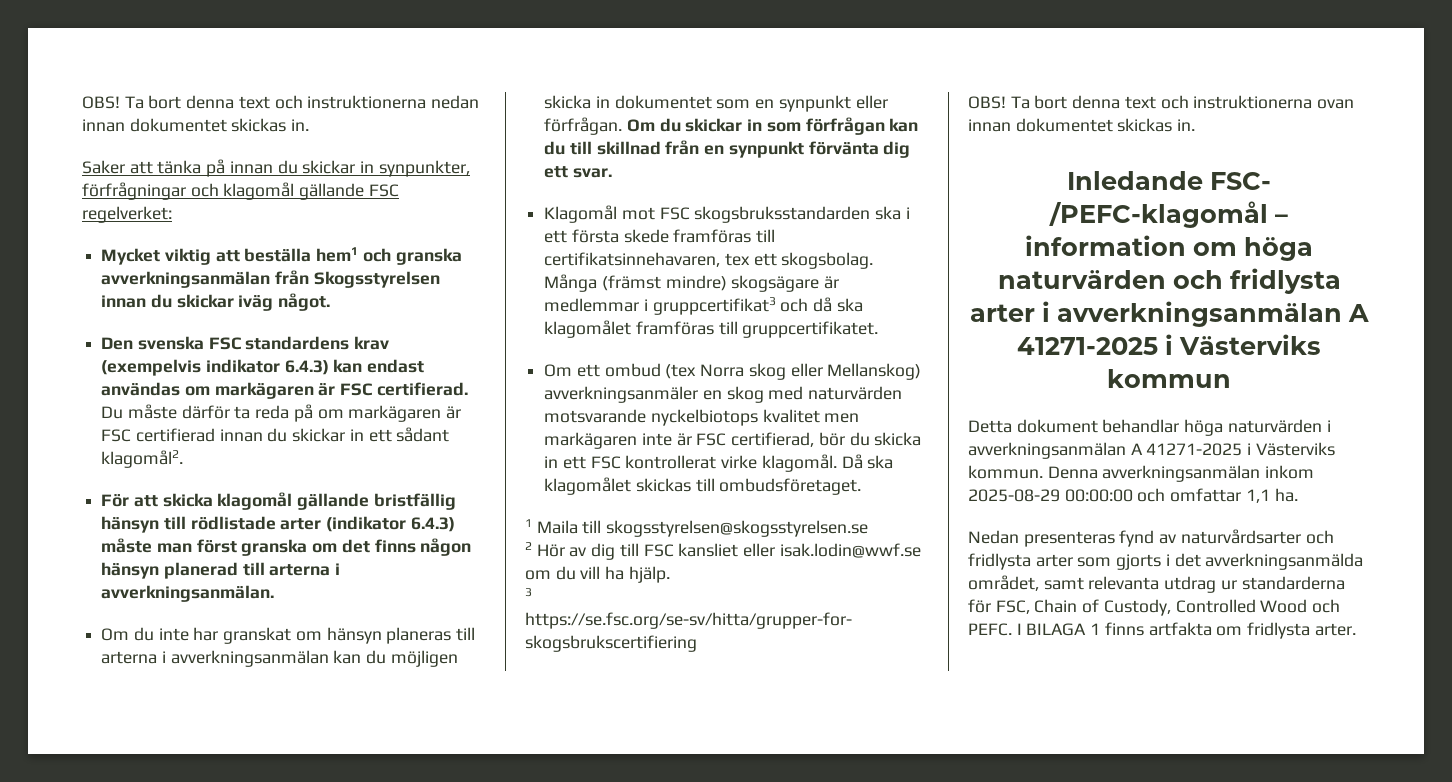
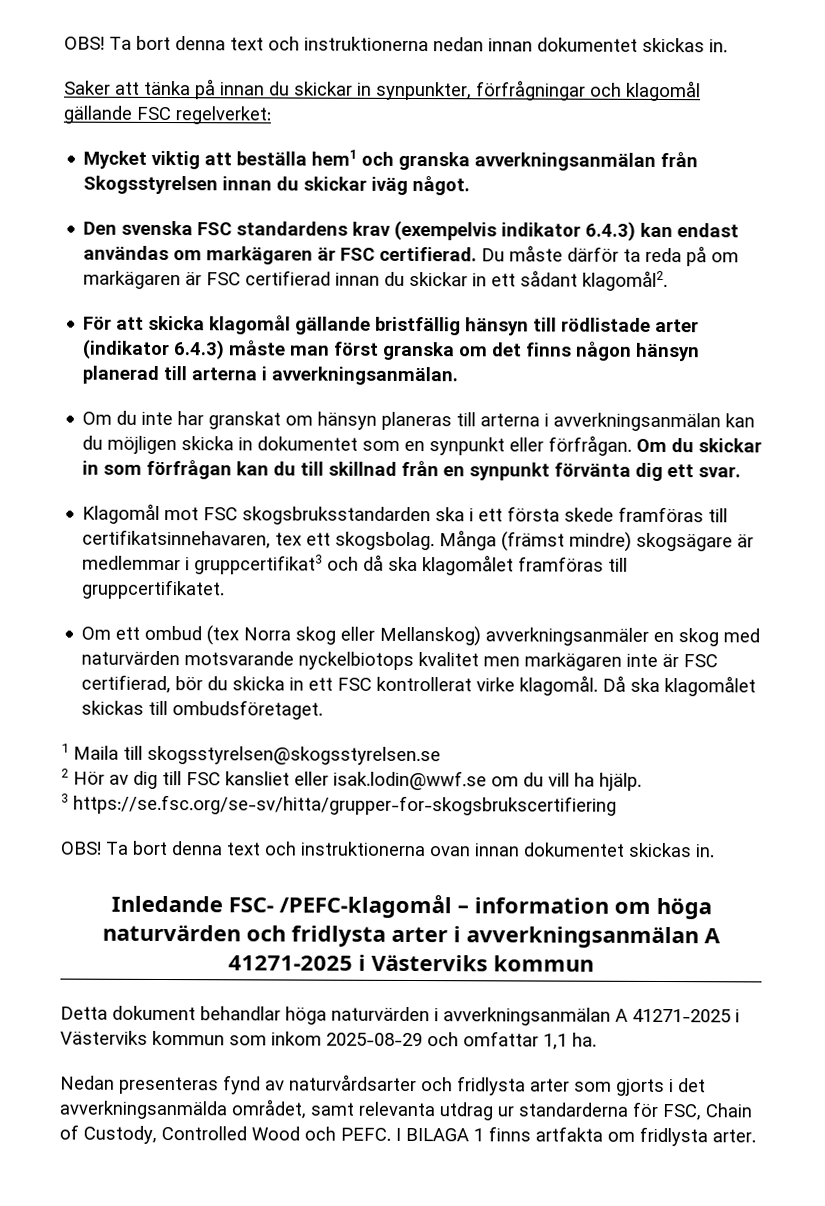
[968,465,1261,482] kommun. Denna avverkningsanmälan -> [152,1030,267,1046] kommun som
[1064,489,1133,502] 00:00:00 -> (423, 1039) none

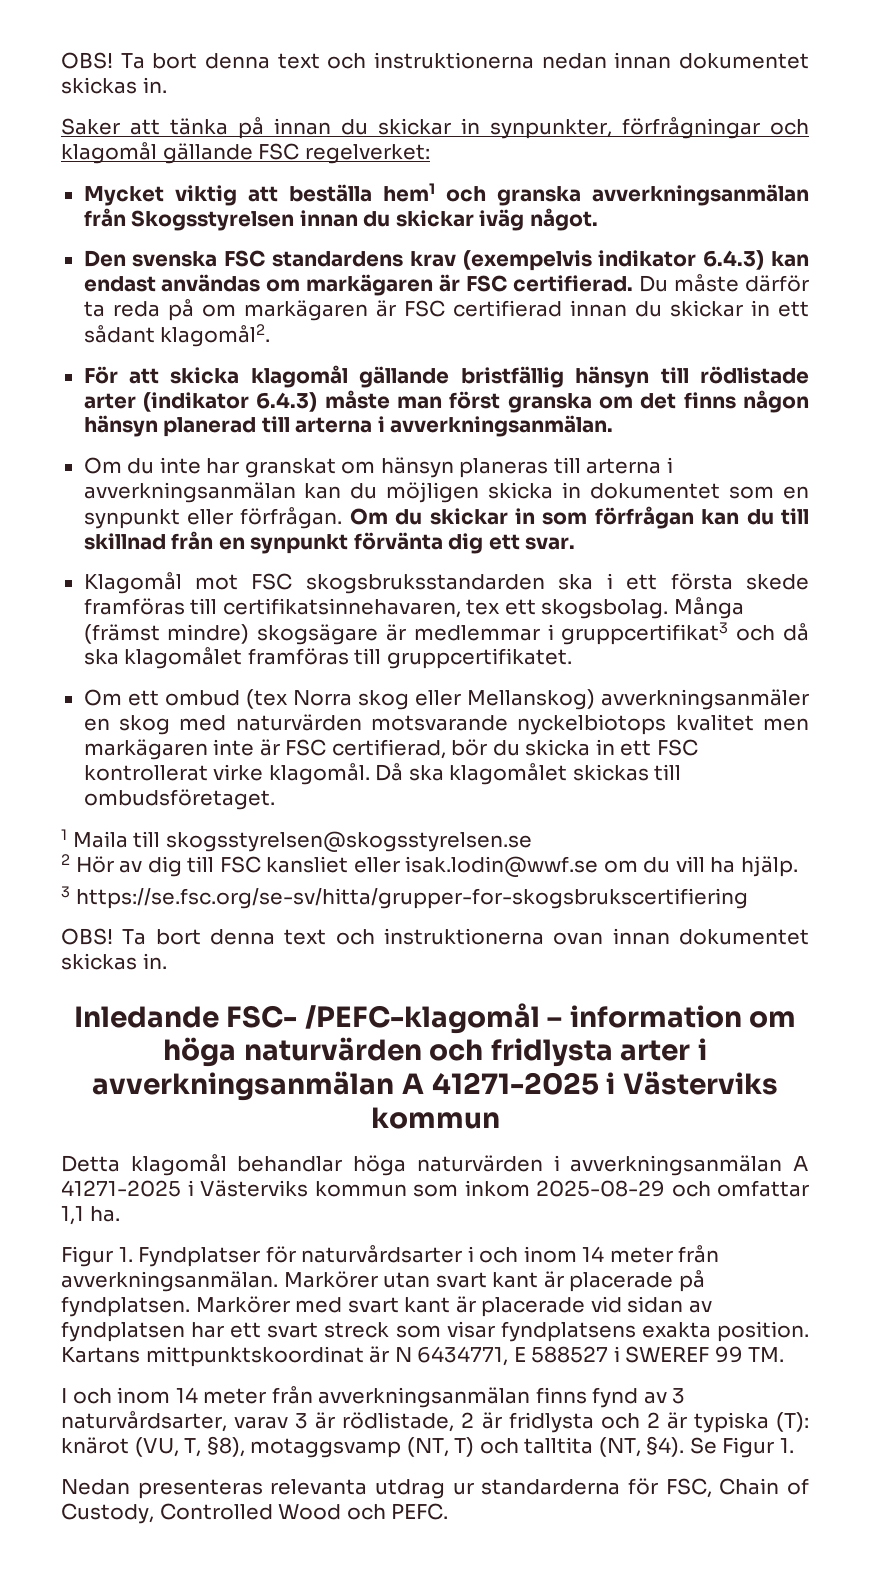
[112,1005,196,1021] dokument -> [130,1154,227,1176] klagomål
[60,1074,706,1097] [59,1099,354,1120] Nedan presenteras fynd av naturvårdsarter och fridlysta arter som gjorts i det avverkningsanmälda området, samt -> [61,1245,720,1267] [61,1270,705,1292] [61,1296,712,1317] [61,1321,810,1342] [61,1346,785,1367] [61,1386,686,1408] [61,1411,810,1433] [61,1436,794,1458] [61,1479,263,1499] Figur 1. Fyndplatser för naturvårdsarter i och inom 14 meter från avverkningsanmälan. Markörer utan svart kant är placerade på fyndplatsen. Markörer med svart kant är placerade vid sidan av fyndplatsen har ett svart streck som visar fyndplatsens exakta position. Kartans mittpunktskoordinat är N 6434771, E 588527 i SWEREF 99 TM. // I och inom 14 meter från avverkningsanmälan finns fynd av 3 naturvårdsarter, varav 3 är rödlistade, 2 är fridlysta och 2 är typiska (T): knärot (VU, T, §8), motaggsvamp (NT, T) och talltita (NT, §4). Se Figur 1. // Nedan presenteras
[395,1126,756,1147] I BILAGA 1 finns artfakta om fridlysta arter. -> (449, 1511) none

